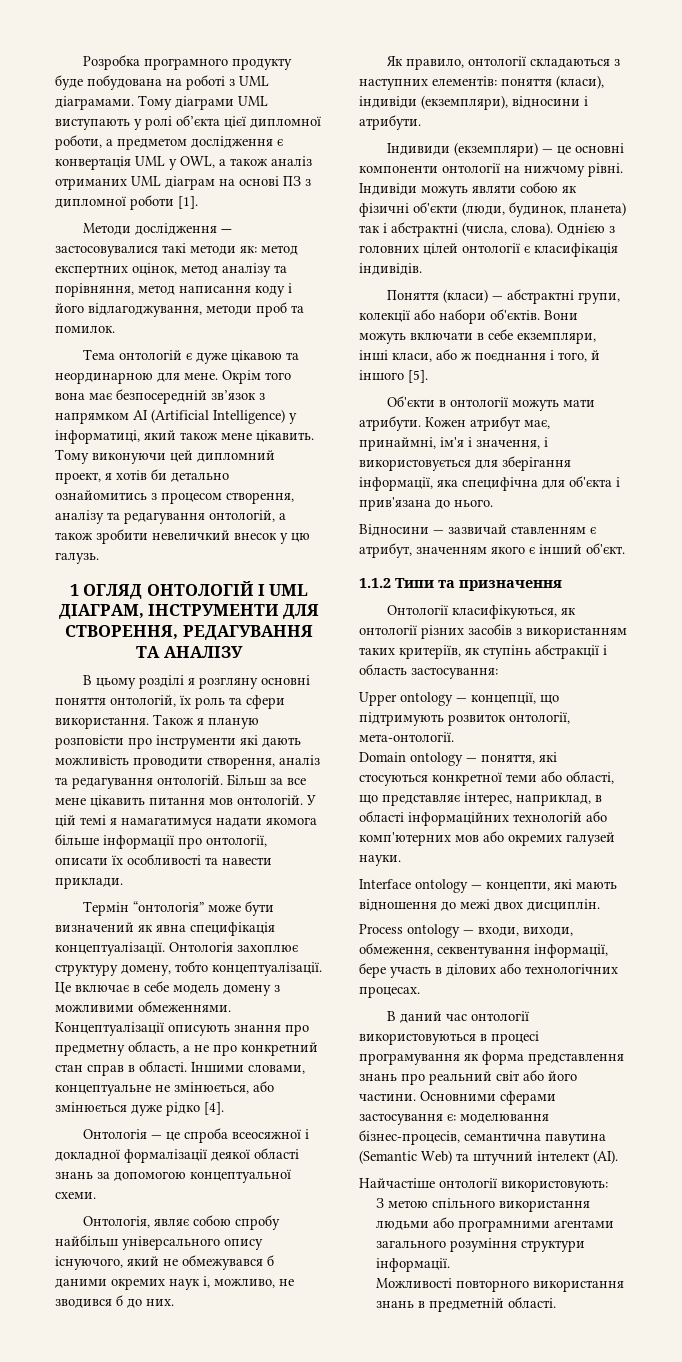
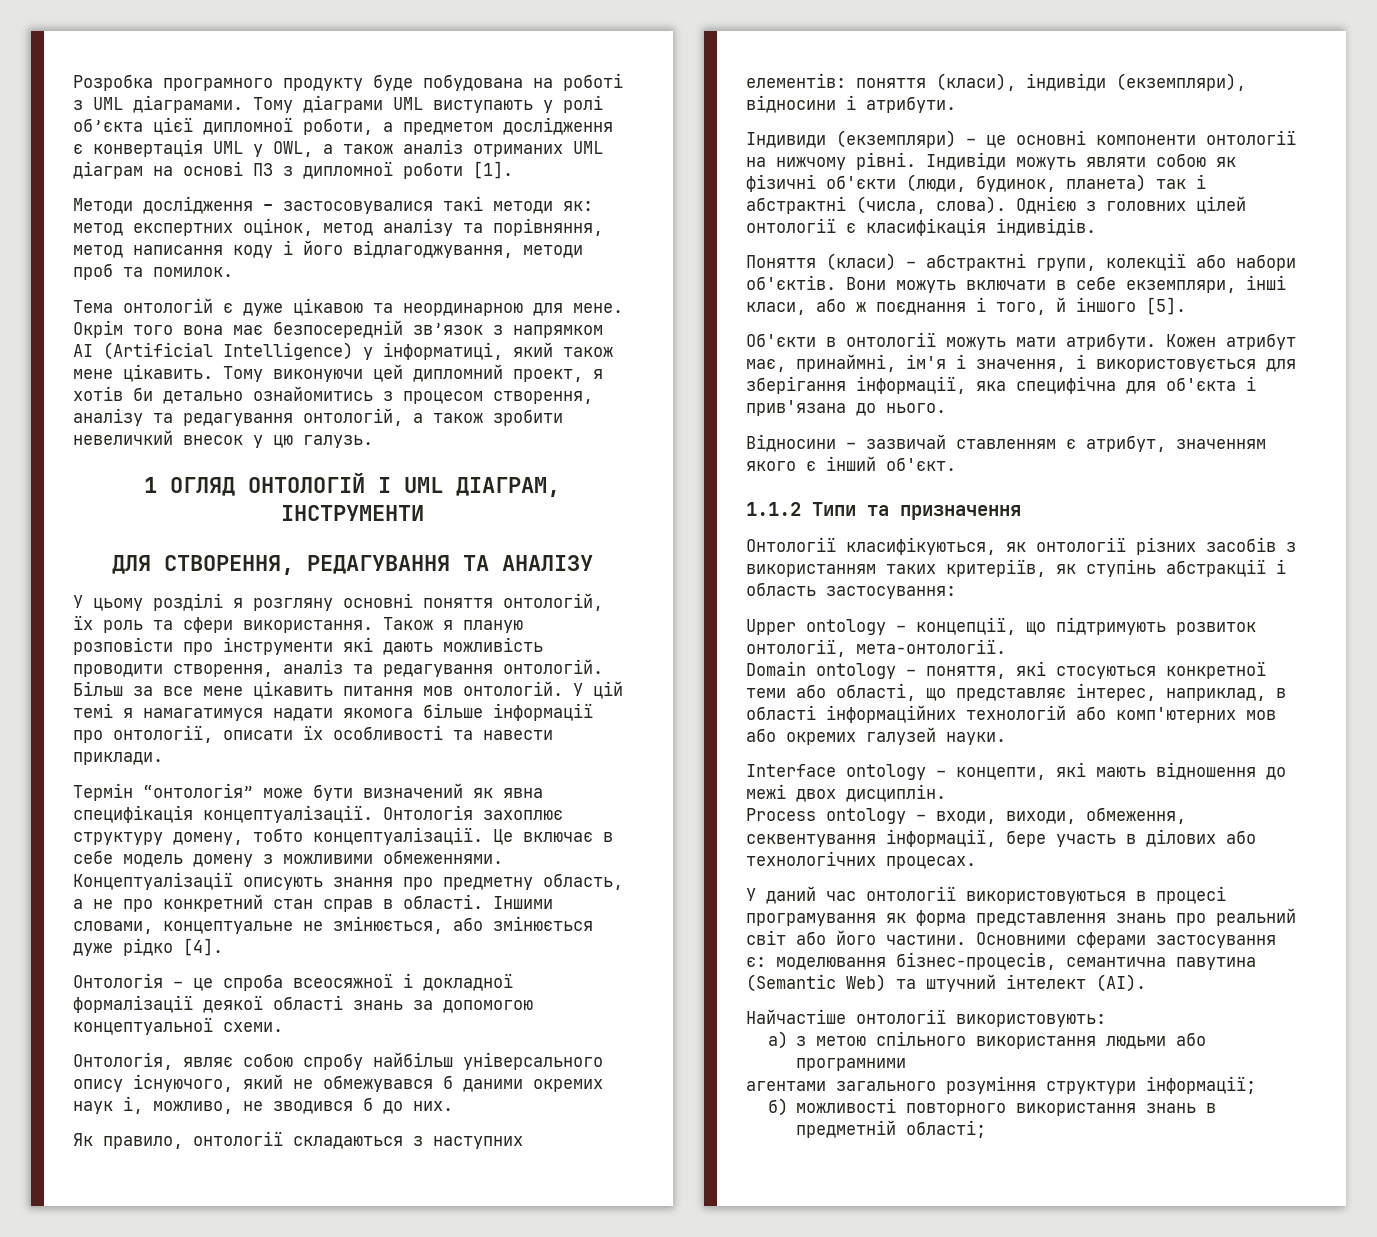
[221,229,233,233] — -> [263,204,273,211] –
(279, 610) none -> (424, 513) //
[83,675,93,685] В -> [73,595,83,608] У
[151,1135,163,1139] — -> [173,981,183,988] –
[542,149,554,153] — -> [966,138,976,145] –
[492,296,504,300] — -> [906,261,916,268] –
[433,530,444,534] — -> [846,442,856,449] –
[456,698,467,702] — -> [896,625,906,632] –
[466,758,477,762] — -> [906,669,916,676] –
[471,885,482,889] — -> [936,770,946,777] –
[463,930,474,934] — -> [916,814,926,821] –
[387,1011,397,1021] В -> [746,888,756,901] У
[376,1198,385,1208] З -> [768,1031,807,1049] а) з
(551, 1226) none -> (907, 1064) //
[376,1258,451,1272] [376,1278,453,1288] інформації. // Можливості -> [1146,1076,1256,1094] [768,1098,897,1116] інформації; // б) можливості
[508,1297,557,1308] області. -> [906,1120,987,1138] області;

